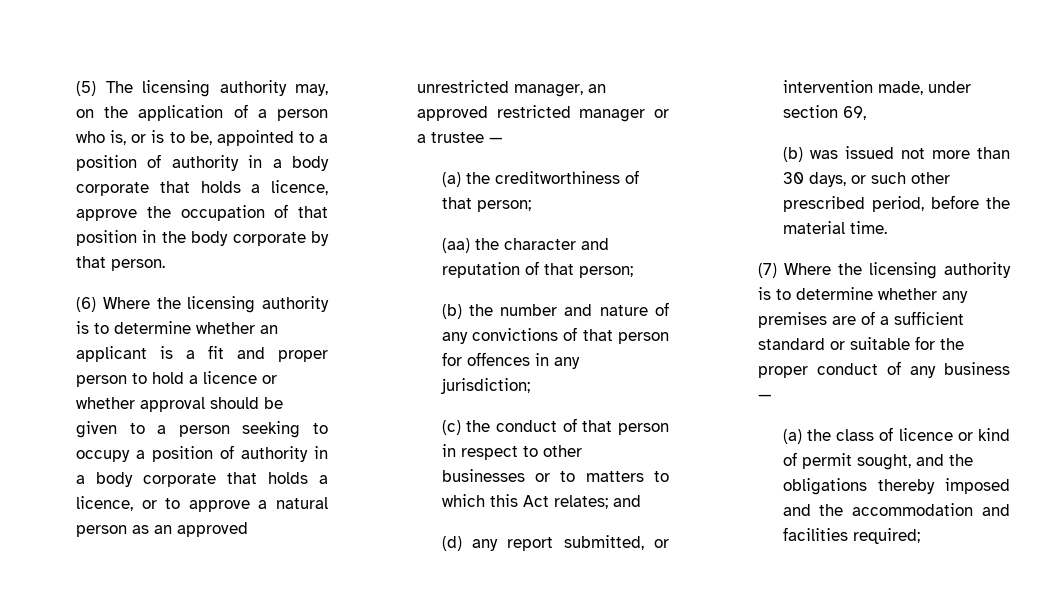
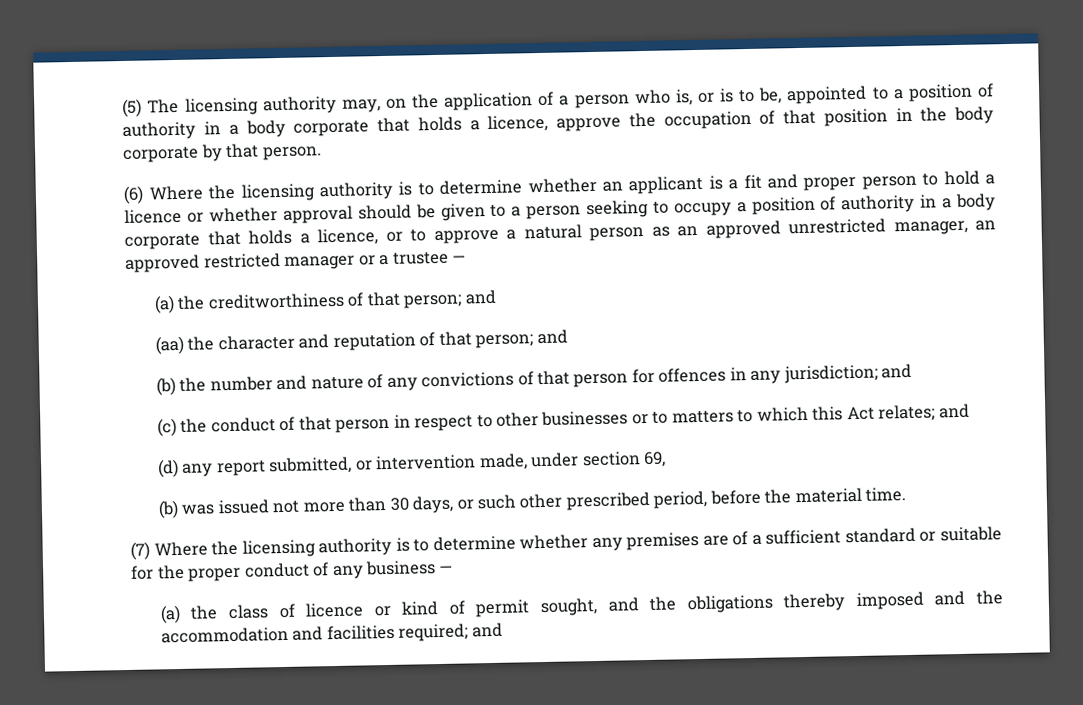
(531, 206) none -> [464,289,497,305] and
(633, 272) none -> [536,329,568,345] and
(530, 386) none -> [881,363,913,379] and
(920, 536) none -> [471,622,503,638] and

